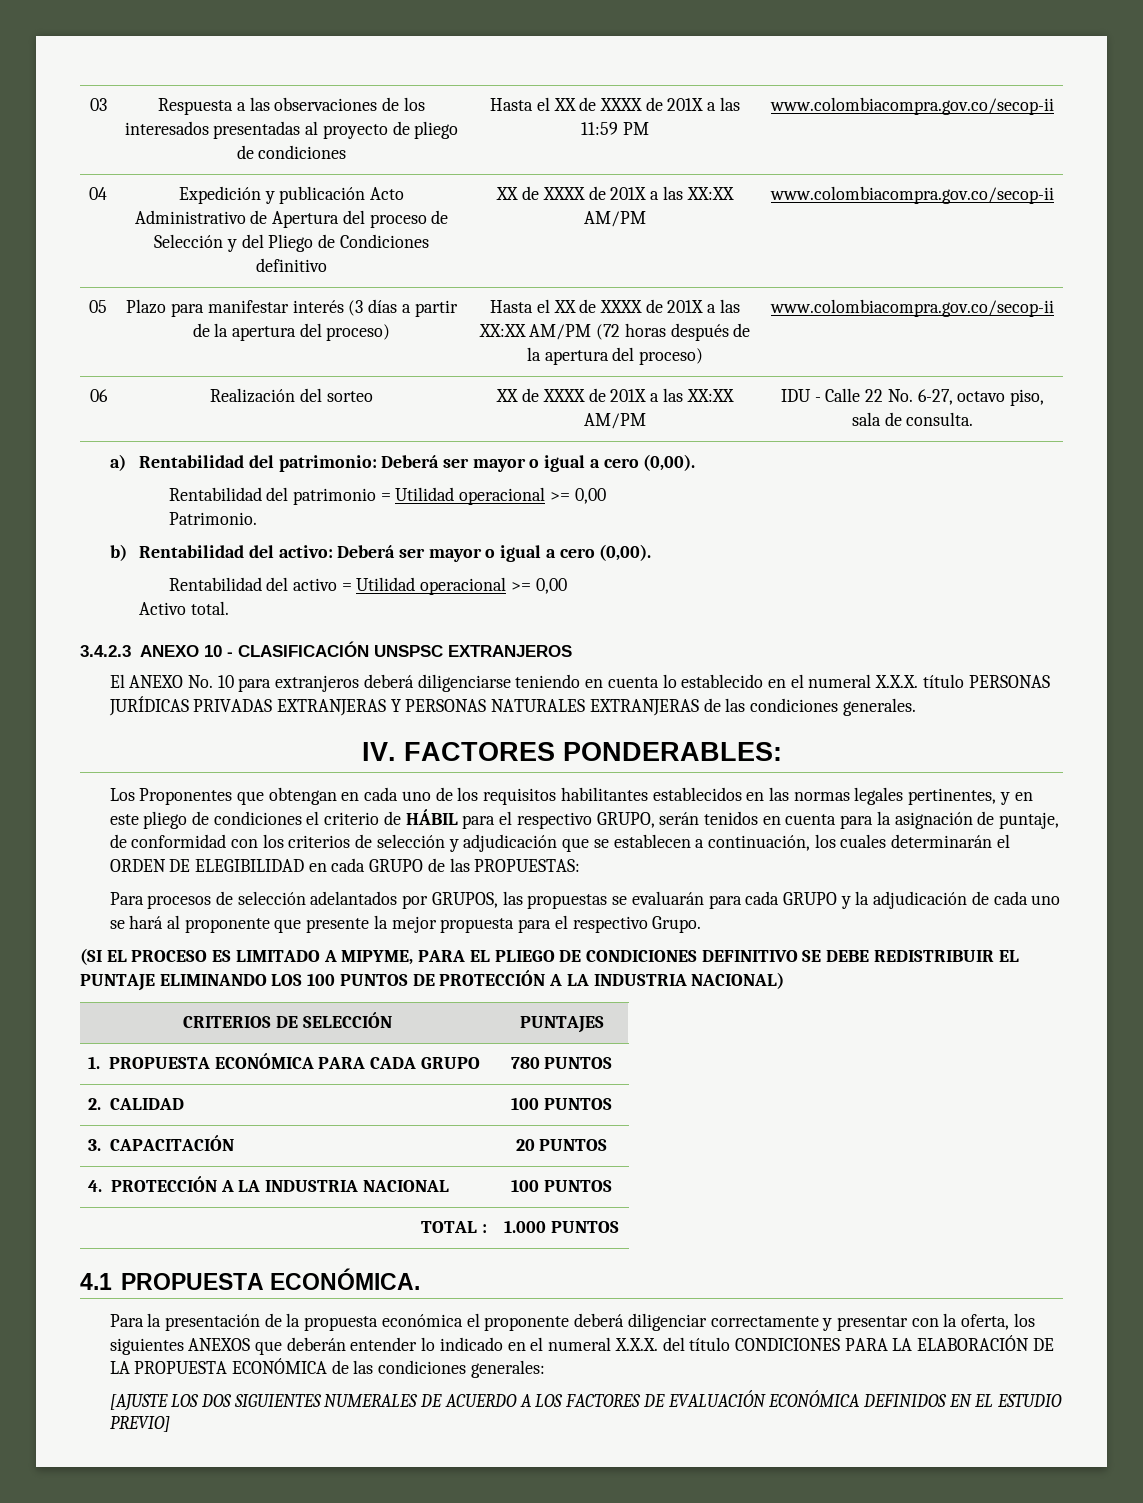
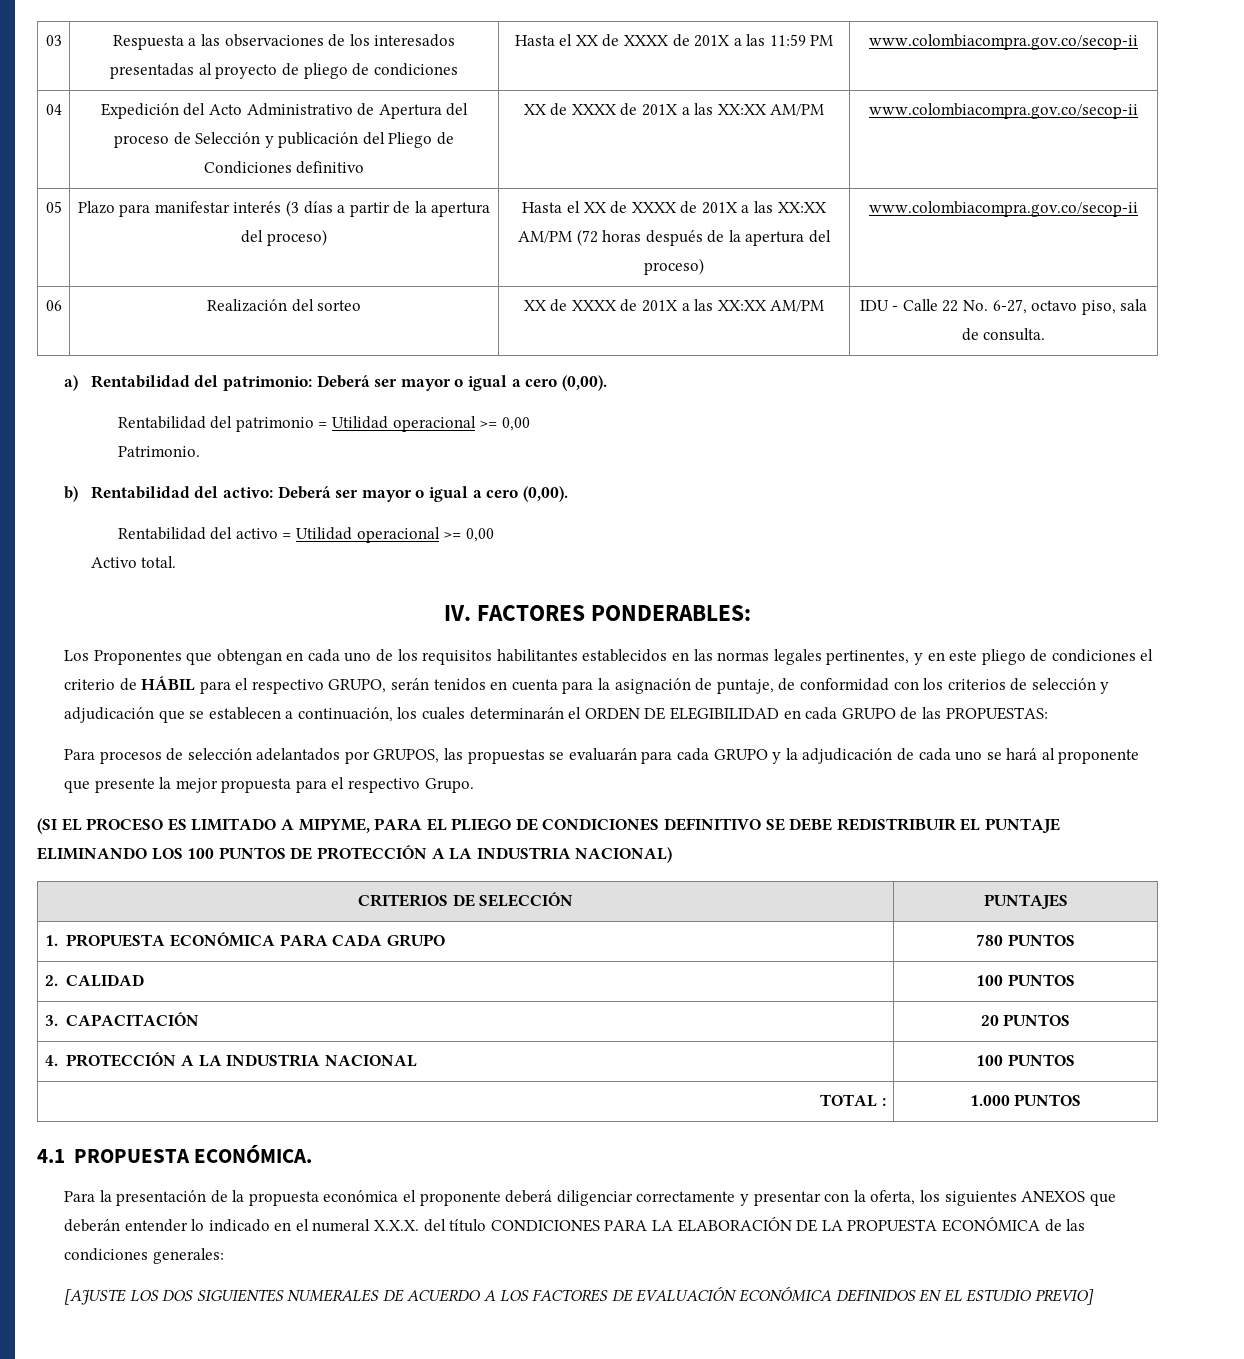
[264,186,366,204] y publicación -> [183,103,206,116] del
(237, 245) none -> [278,132,359,148] publicación
[80,641,572,657] [109,674,1050,692] [108,696,916,716] // 3.4.2.3 ANEXO 10 - CLASIFICACIÓN UNSPSC EXTRANJEROS // El ANEXO No. 10 para extranjeros deberá diligenciarse teniendo en cuenta lo establecido en el numeral X.X.X. título PERSONAS JURÍDICAS PRIVADAS EXTRANJERAS Y PERSONAS NATURALES EXTRANJERAS de las condiciones generales. -> (177, 562) none

